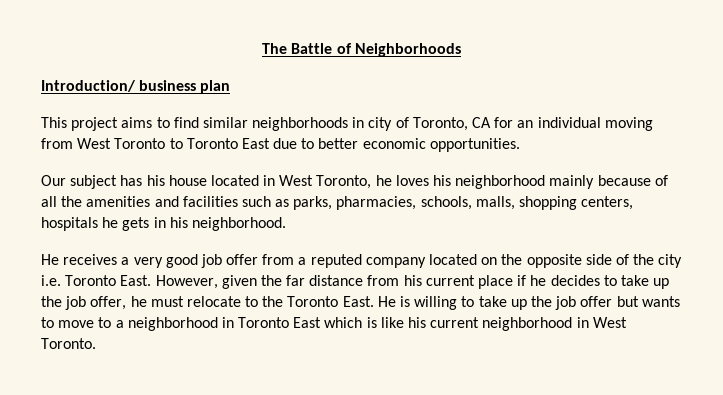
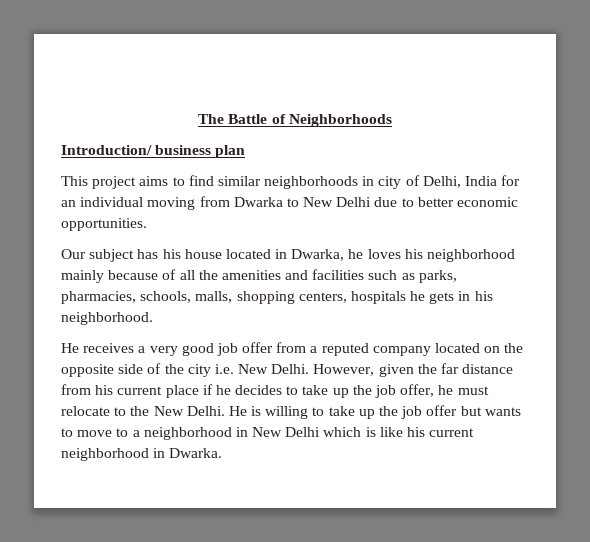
[412,117,492,131] Toronto, CA -> [422,176,498,188] Delhi, India
[77,138,270,149] West Toronto to Toronto East -> [233,197,372,207] Dwarka to New Delhi
[279,175,372,189] West Toronto, -> [291,249,345,261] Dwarka,
[65,275,152,286] Toronto East. -> [238,364,310,374] New Delhi.
[287,296,374,307] Toronto East. -> [153,406,225,416] New Delhi.
[238,317,322,328] Toronto East -> [252,427,321,437] New Delhi
[592,317,627,328] [41,338,96,349] West Toronto. -> [169,448,223,458] Dwarka.

